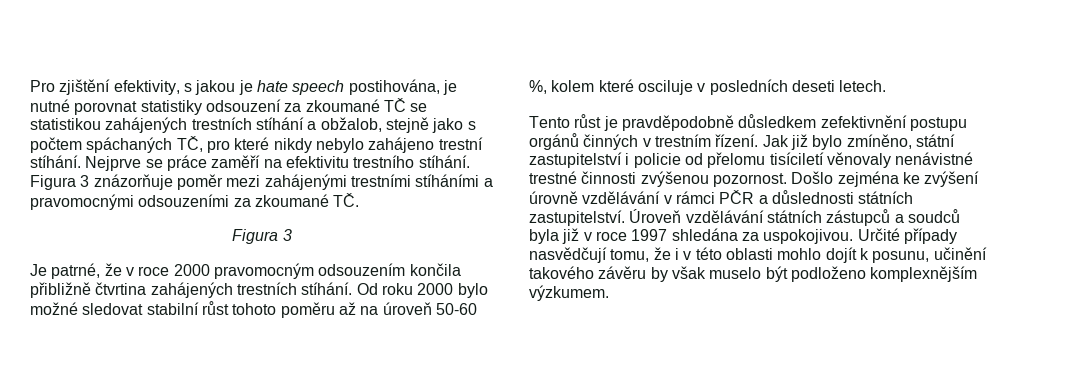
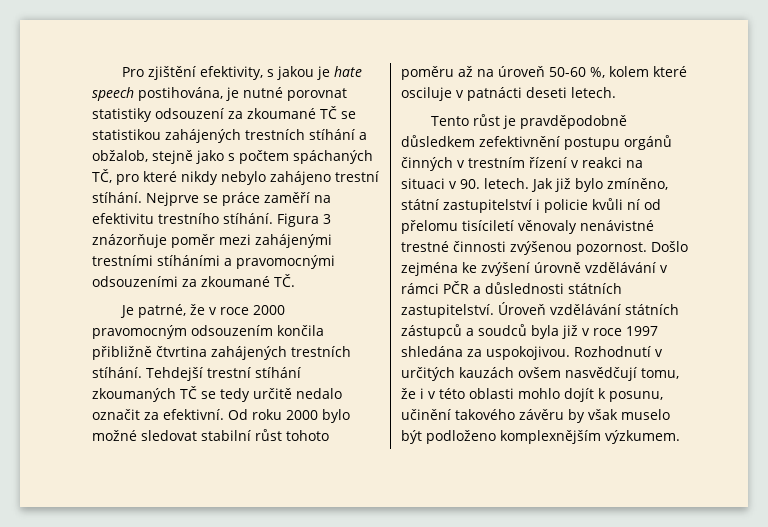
[232,229,292,244] // Figura 3 -> (295, 280) none
(353, 288) none -> [146,367,301,381] [92,386,342,402] [92,409,224,420] Tehdejší trestní stíhání zkoumaných TČ se tedy určitě nedalo označit za efektivní.
[709,79,788,95] posledních -> [467,87,522,101] patnácti
[715,134,759,147] řízení. -> [529,157,643,168] [401,178,529,189] řízení v reakci na situaci v 90. letech.
(681, 160) none -> [592,198,640,210] kvůli ní
[857,228,957,244] Určité případy -> [574,346,663,357] [401,367,561,381] Rozhodnutí v určitých kauzách ovšem

